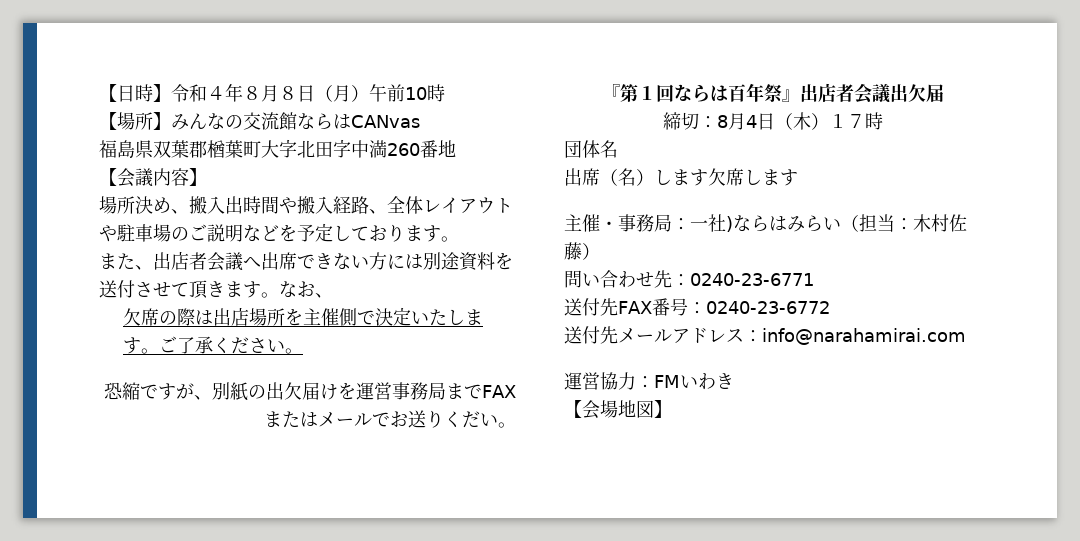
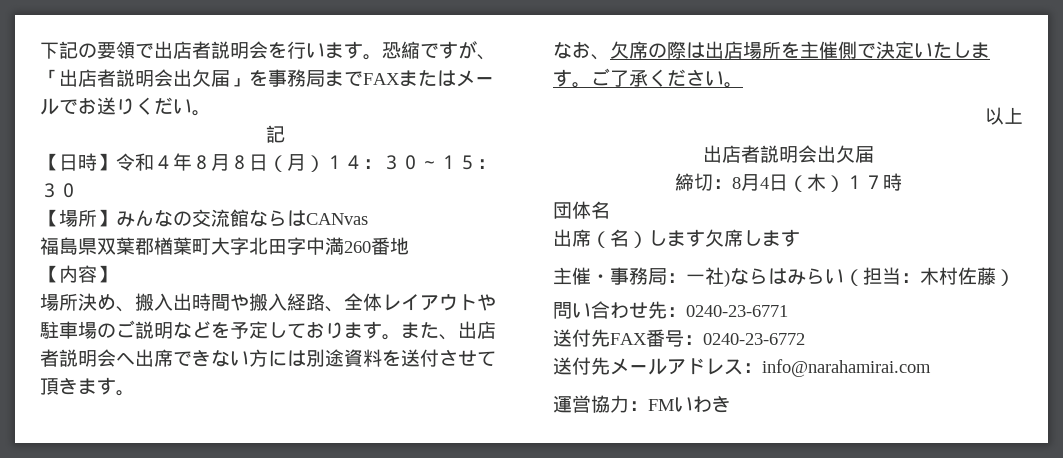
(99, 93) none -> [40,41,496,60] [40,69,494,87] [40,97,211,116] [265,125,285,143] 下記の要領で出店者説明会を行います。恐縮ですが、「出店者説明会出欠届」を事務局までFAXまたはメールでお送りくだい。 // 記 //
[369,84,445,102] 午前10時 -> [325,155,496,170] [40,183,78,198] １４：３０～１５：３０
[117,168,153,187] 会議 -> (59, 274) none
(459, 239) // -> (401, 337) none
[207,252,243,271] 会議 -> [59,349,116,367] 説明会
(279, 295) none -> (135, 393) //
(333, 295) // -> (610, 57) none
[104,382,517,401] [264,410,516,428] [601,83,890,104] 恐縮ですが、別紙の出欠届けを運営事務局までFAXまたはメールでお送りくだい。 // 『第１回ならは百年祭』出店者会議 -> [985,107,1023,125] [702,145,817,163] 以上 // 出店者説明会
[564,400,672,419] // 【会場地図】 -> (731, 404) none

